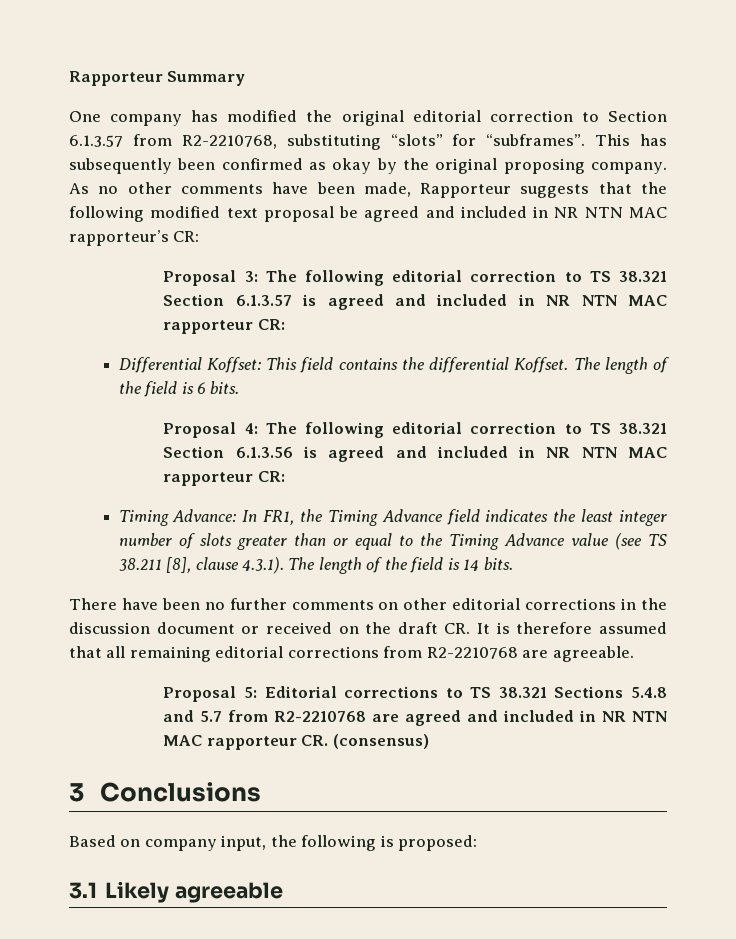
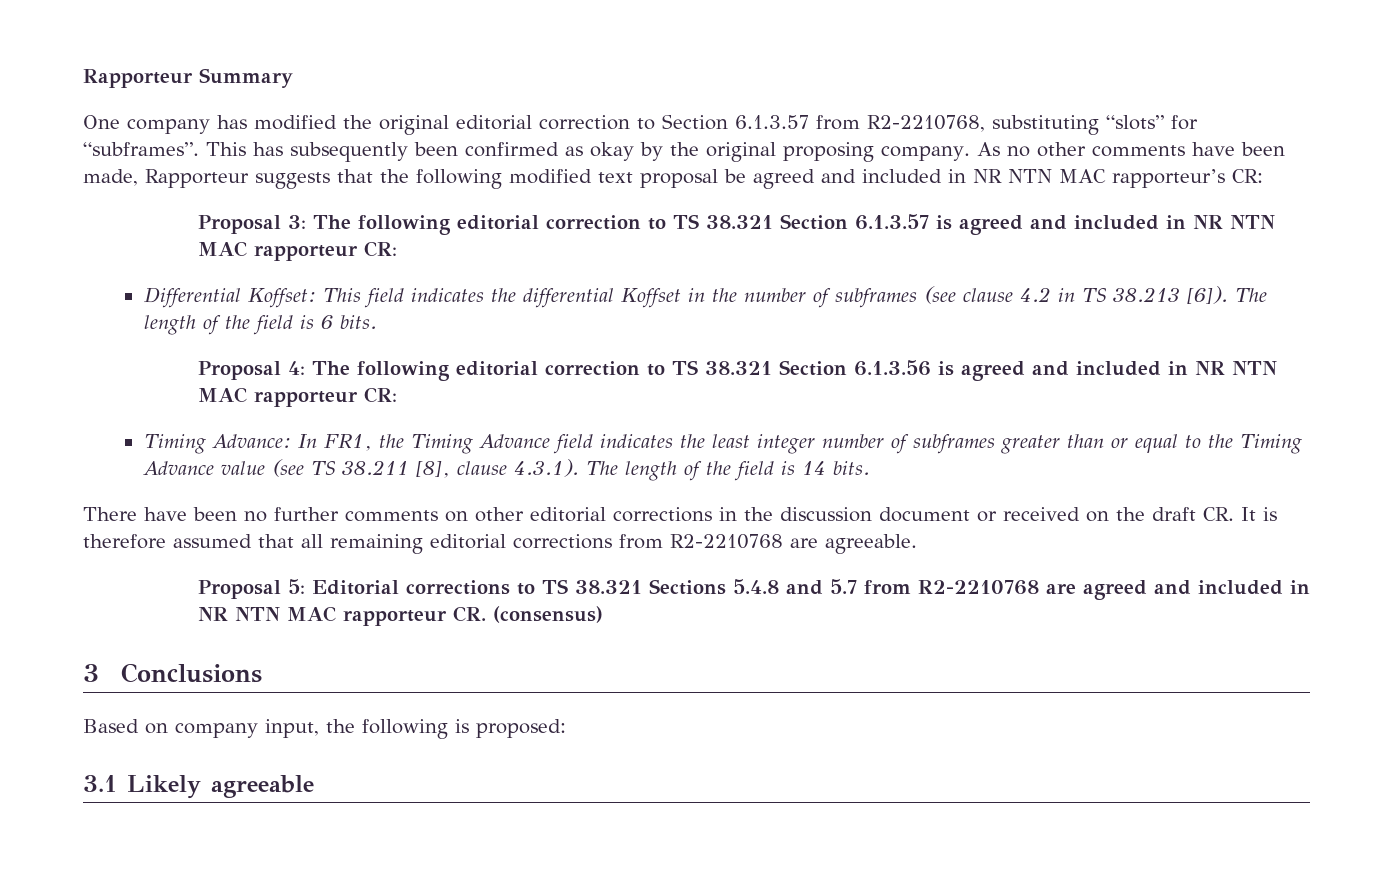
[338,358,398,370] contains -> [410,288,484,302] indicates
[514,357,569,373] Koffset. -> [620,286,1228,308] Koffset in the number of subframes (see clause 4.2 in TS 38.213 [6]).
[199,533,232,546] slots -> [912,434,995,454] subframes

